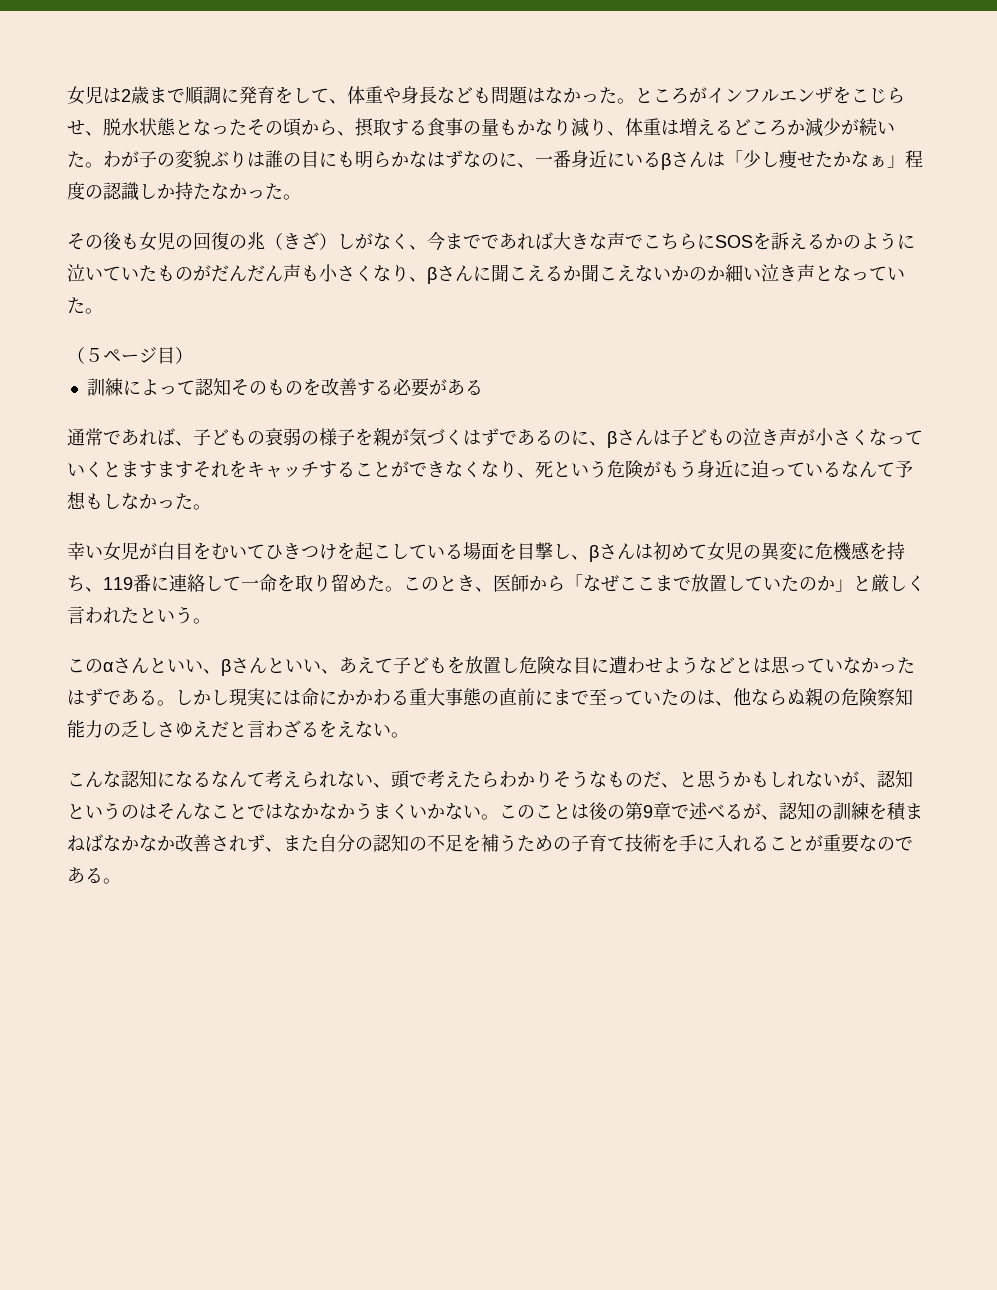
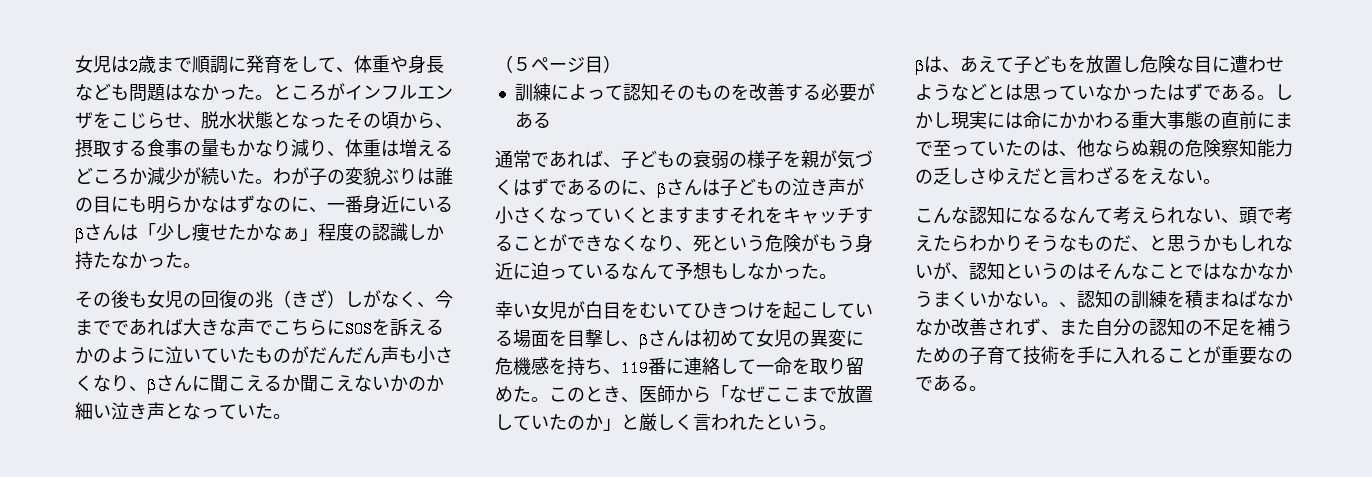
[67,657,321,676] このαさんといい、βさんといい -> [915,56,942,75] βは
[499,802,761,820] このことは後の第9章で述べるが -> (1059, 304) none

